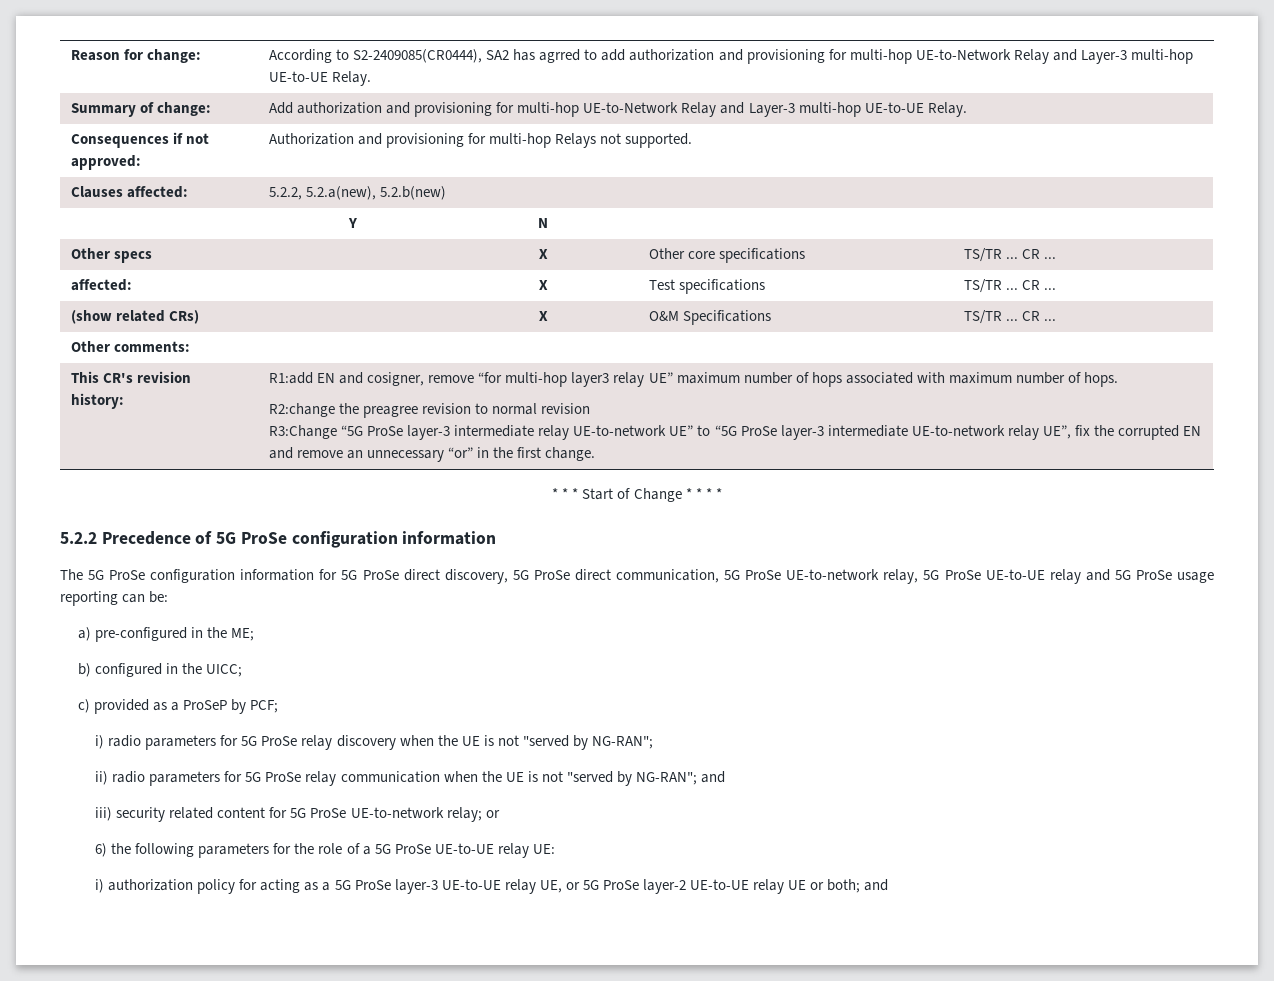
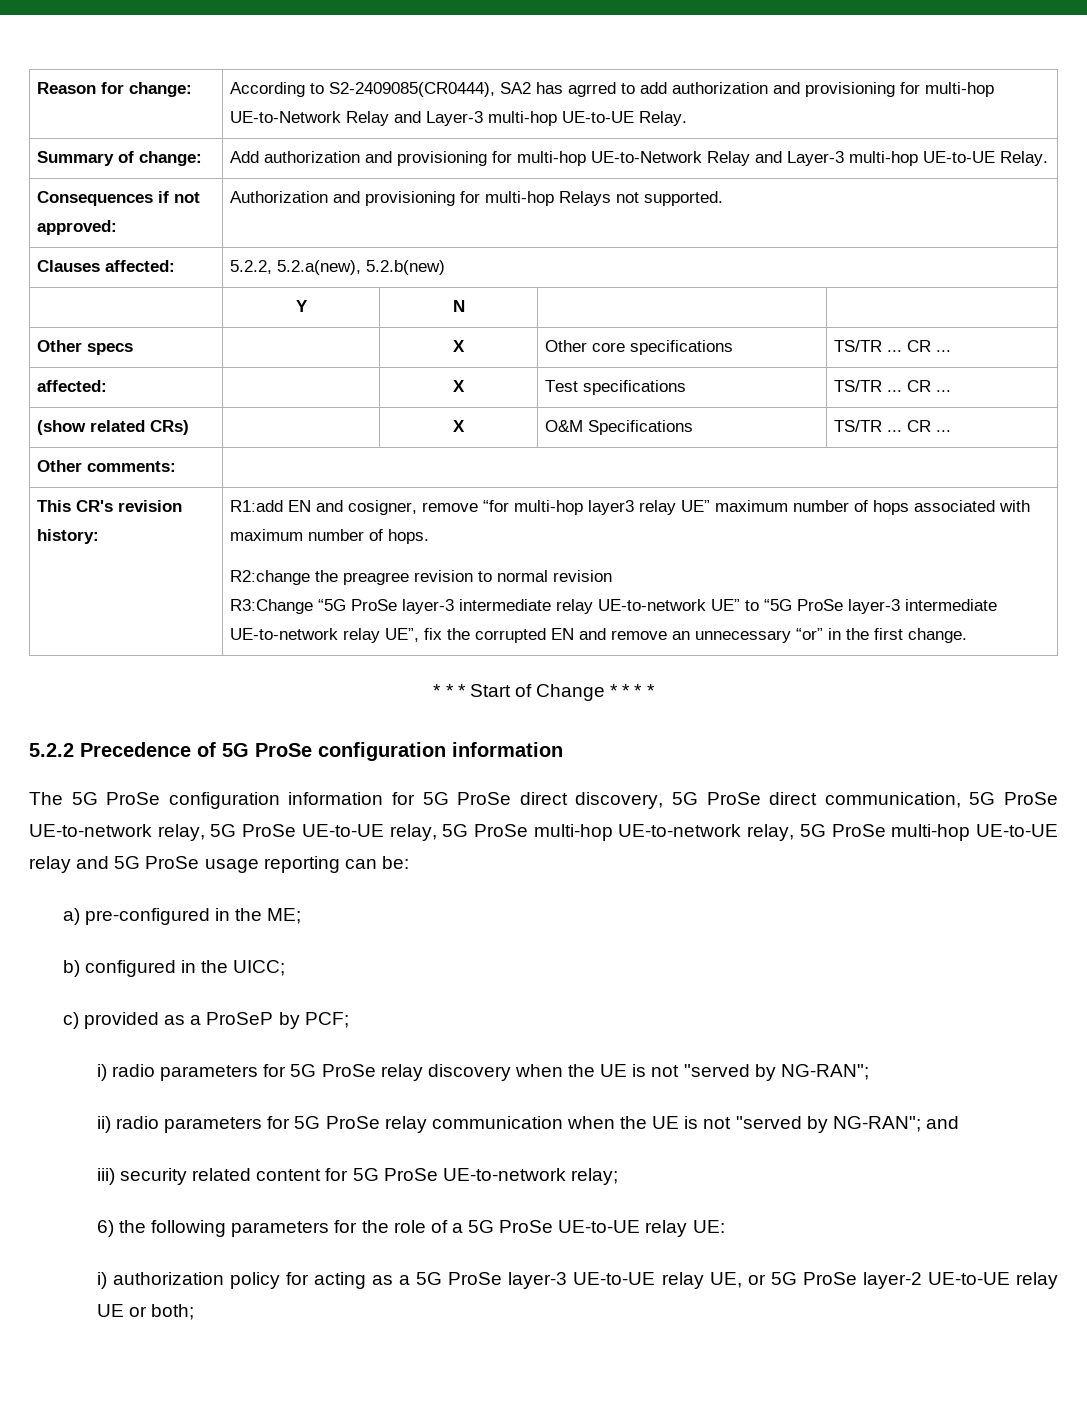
(1045, 574) none -> [389,824,1058,841] relay, 5G ProSe multi-hop UE-to-network relay, 5G ProSe multi-hop UE-to-UE
[485,810,500,818] or -> (618, 1176) none
[864,879,889,891] and -> (195, 1312) none

